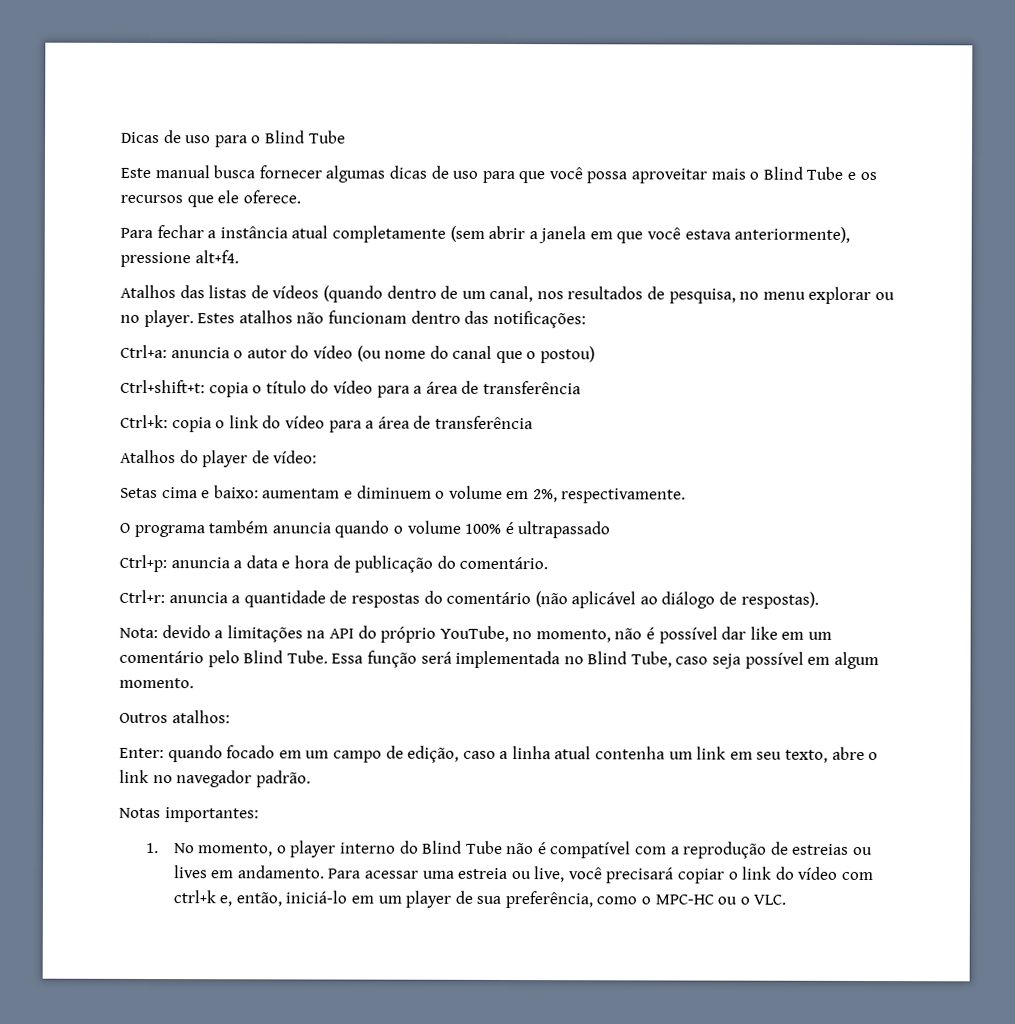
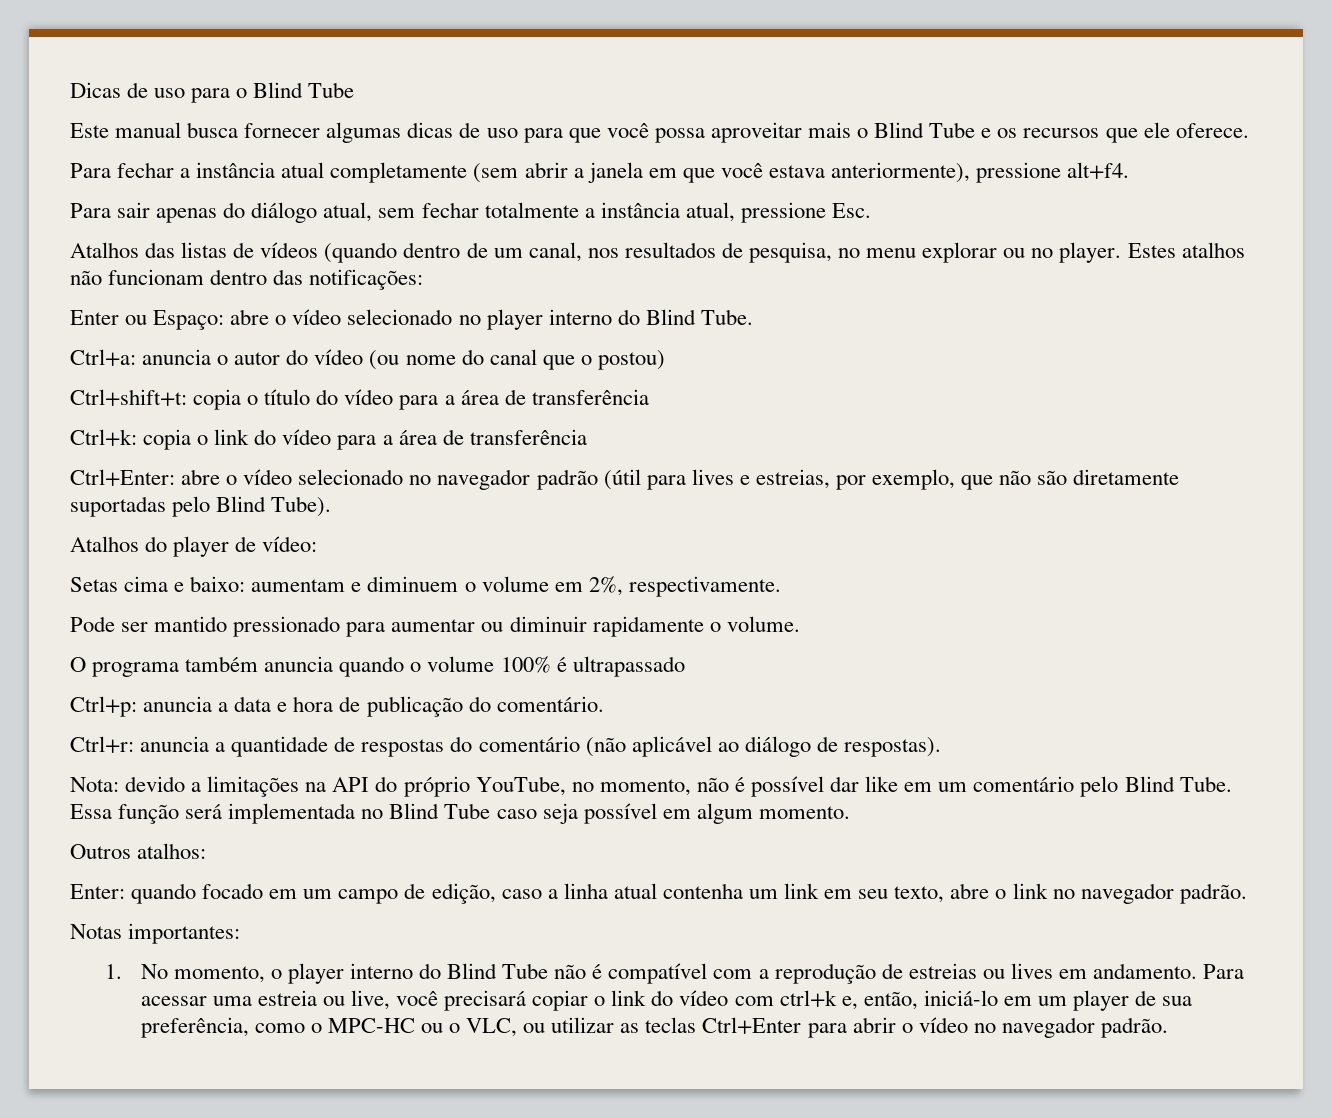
(239, 257) none -> [70,202,871,223] // Para sair apenas do diálogo atual, sem fechar totalmente a instância atual, pressione Esc.
(586, 319) none -> [70,309,753,330] // Enter ou Espaço: abre o vídeo selecionado no player interno do Blind Tube.
(533, 422) none -> [70,469,1180,490] [70,496,332,517] // Ctrl+Enter: abre o vídeo selecionado no navegador padrão (útil para lives e estreias, por exemplo, que não são diretamente suportadas pelo Blind Tube).
(687, 496) none -> [70,616,800,637] // Pode ser mantido pressionado para aumentar ou diminuir rapidamente o volume.
[630,651,672,668] Tube, -> [444,803,491,819] Tube
[753,894,787,905] VLC. -> [466,1017,1168,1038] VLC, ou utilizar as teclas Ctrl+Enter para abrir o vídeo no navegador padrão.

